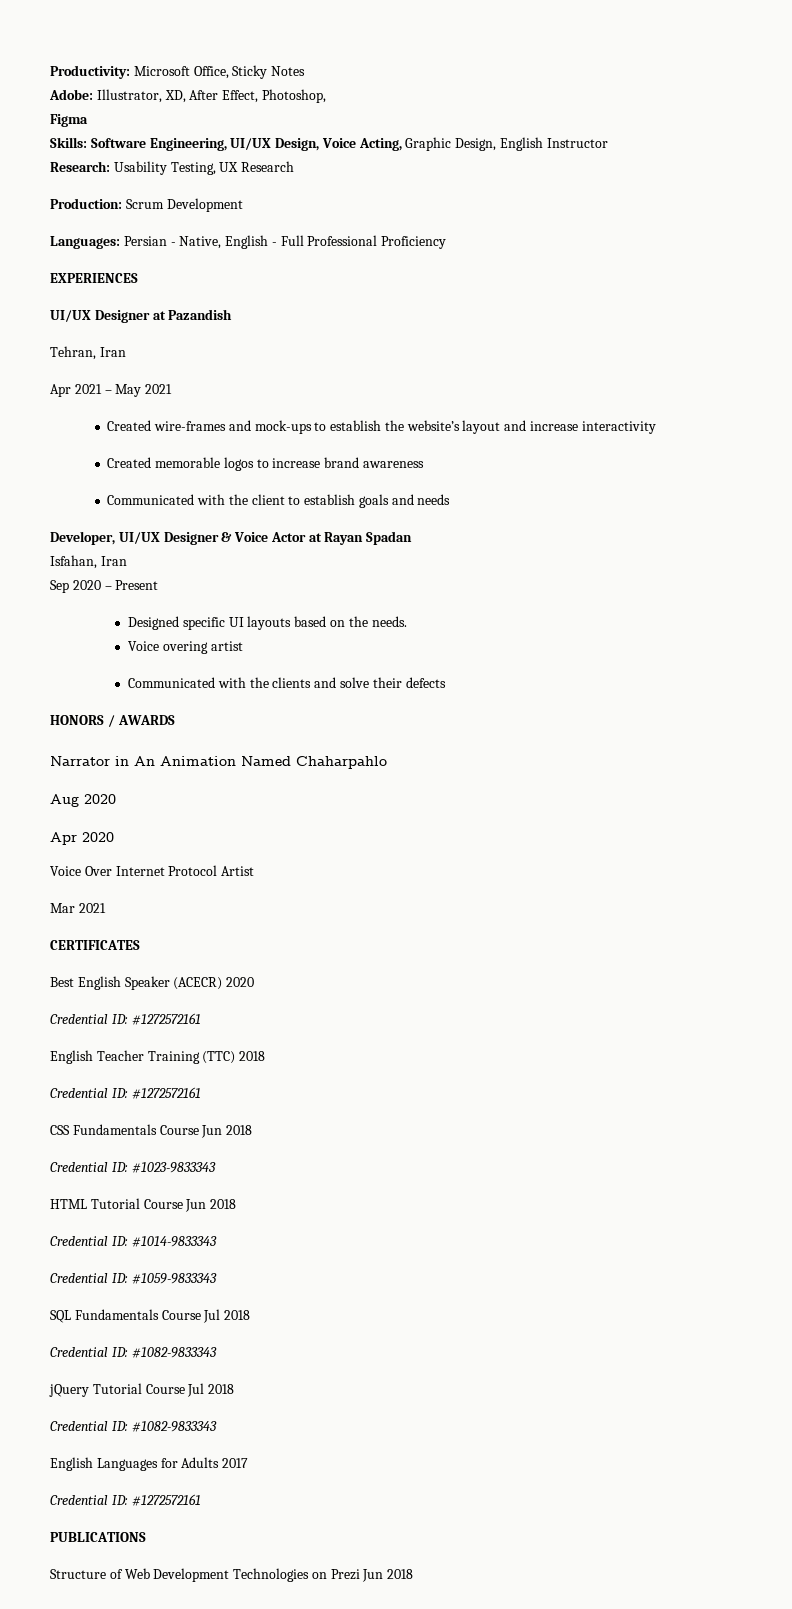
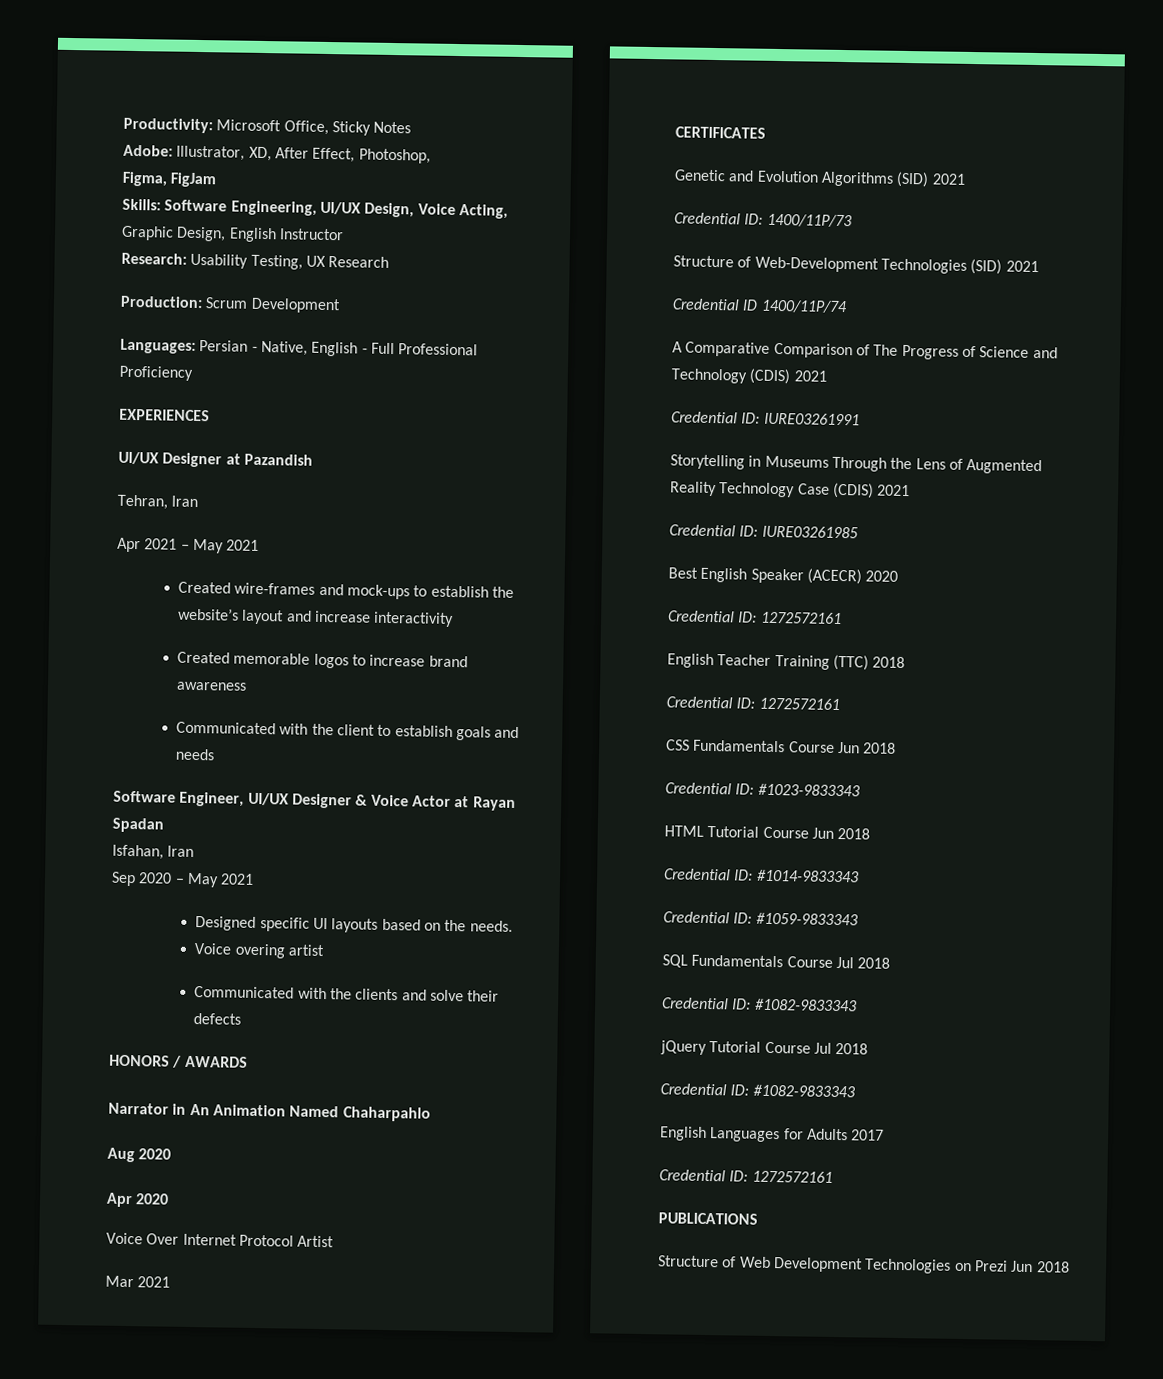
[50,114,88,127] Figma -> [122,171,217,188] Figma, FigJam
[50,531,115,545] Developer, -> [113,790,245,807] Software Engineer,
[115,580,159,590] Present -> [186,872,255,888] May 2021
(140, 945) none -> [674,169,966,188] [674,212,852,228] [673,255,1039,275] [672,298,848,314] [672,341,1058,360] [671,368,827,385] [671,411,860,426] [670,454,1043,475] [670,481,911,499] [669,524,858,539] // Genetic and Evolution Algorithms (SID) 2021 // Credential ID: 1400/11P/73 // Structure of Web-Development Technologies (SID) 2021 // Credential ID 1400/11P/74 // A Comparative Comparison of The Progress of Science and Technology (CDIS) 2021 // Credential ID: IURE03261991 // Storytelling in Museums Through the Lens of Augmented Reality Technology Case (CDIS) 2021 // Credential ID: IURE03261985
[131,1013,201,1025] #1272572161 -> [760,611,842,625] 1272572161
[131,1087,201,1099] #1272572161 -> [758,697,840,711] 1272572161
[131,1494,201,1506] #1272572161 -> [751,1170,833,1183] 1272572161

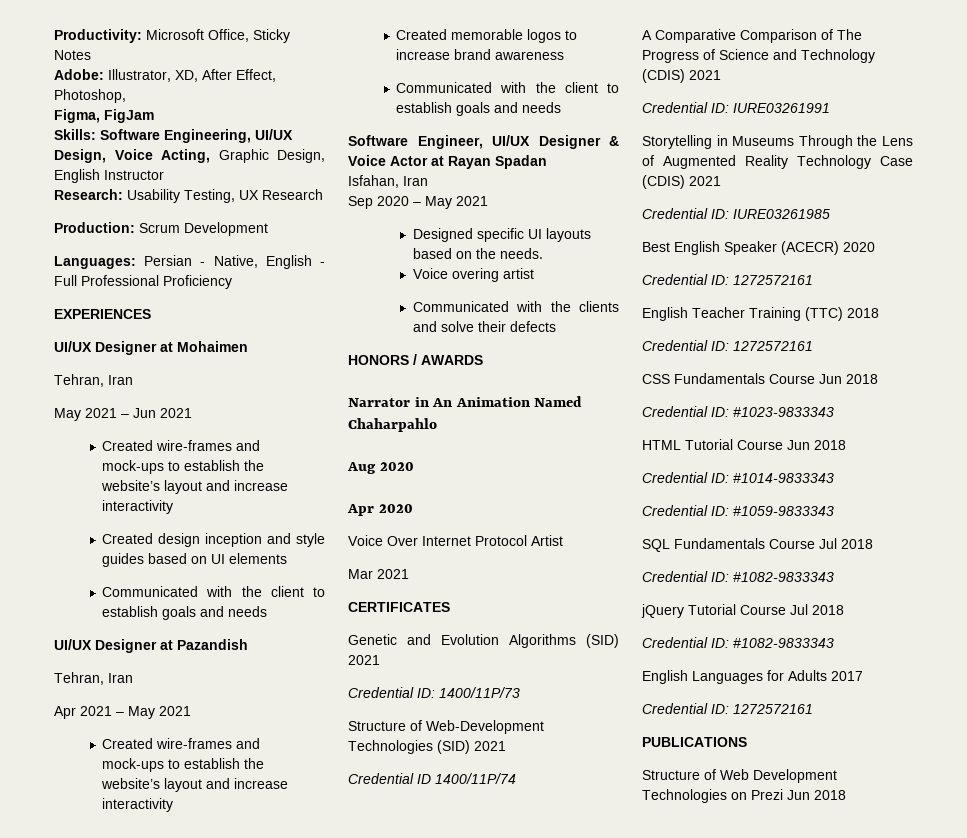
(210, 415) none -> [54,341,248,355] [54,374,133,387] [54,408,192,421] [102,440,261,451] [102,460,265,474] [101,480,289,494] [102,500,174,514] [102,533,325,547] [102,553,288,567] [102,586,326,597] [102,606,268,620] // UI/UX Designer at Mohaimen // Tehran, Iran // May 2021 – Jun 2021 // Created wire-frames and mock-ups to establish the website’s layout and increase interactivity // Created design inception and style guides based on UI elements // Communicated with the client to establish goals and needs

